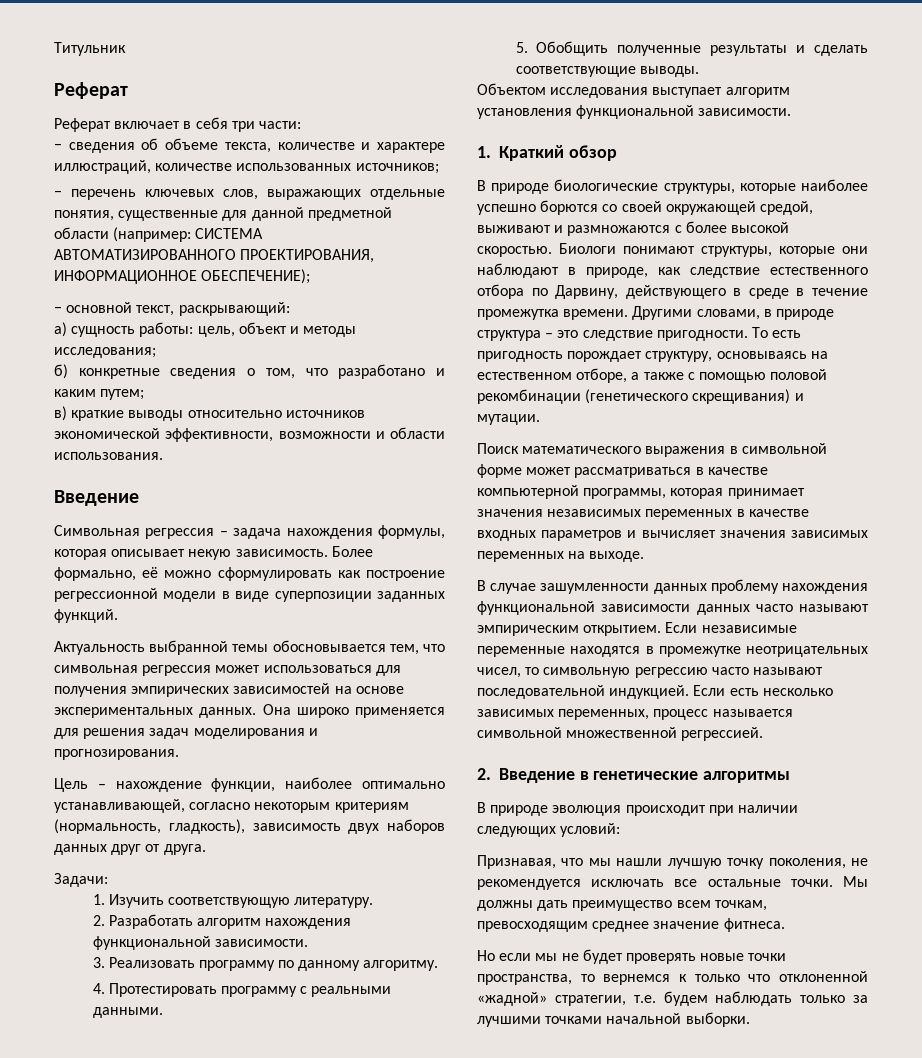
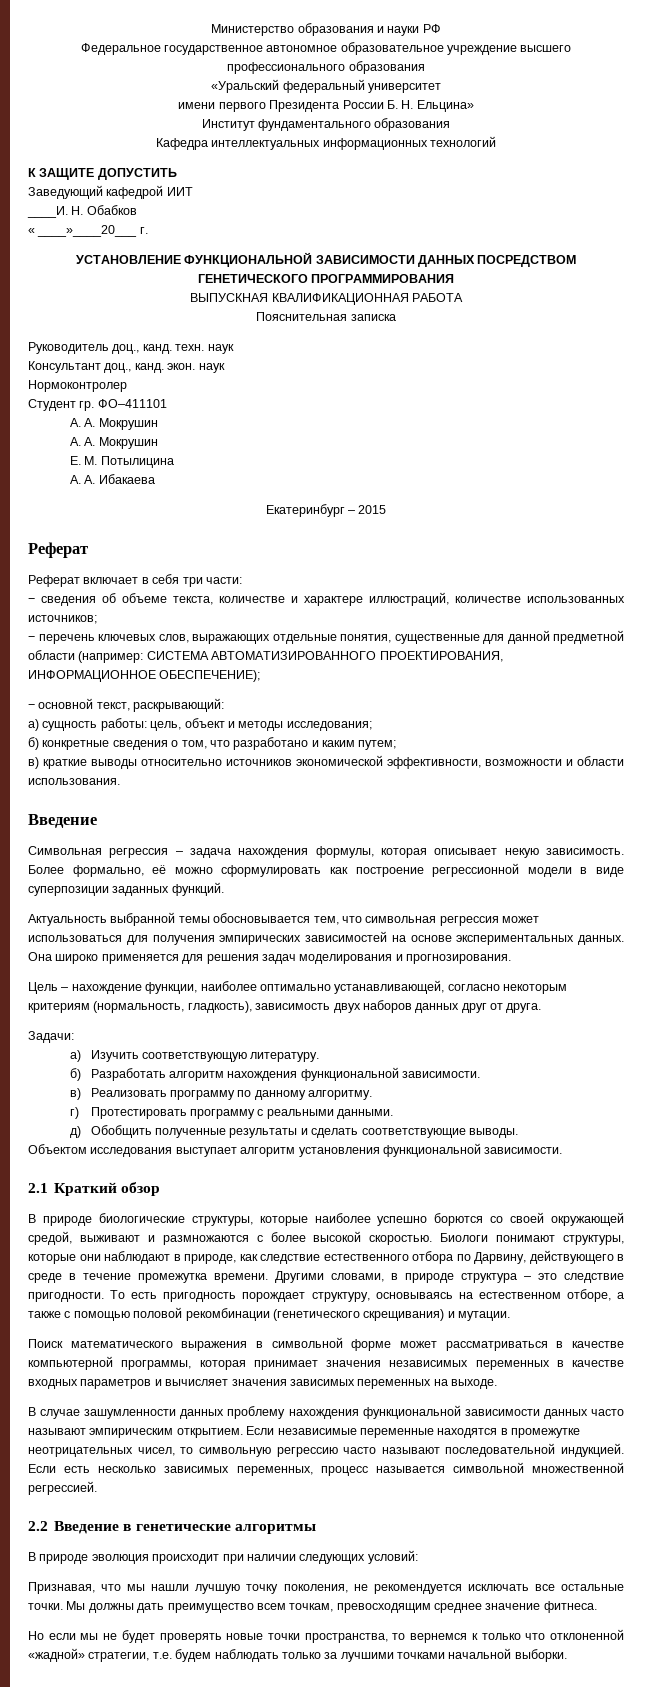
[54,42,126,56] Титульник -> [211,23,441,36] [80,42,572,55] [227,61,425,74] [211,79,441,93] [178,100,474,112] [201,118,451,131] [155,136,497,150] [28,168,177,180] [28,185,193,199] [27,205,137,218] [28,225,148,237] [75,252,577,267] [197,274,455,283] [190,293,463,305] [256,312,396,321] [28,342,234,354] [28,361,225,373] [28,380,127,392] [28,399,167,411] [69,418,158,430] [69,437,158,449] [69,456,174,468] [69,474,155,484] [265,504,387,517] Министерство образования и науки РФ // Федеральное государственное автономное образовательное учреждение высшего профессионального образования // «Уральский федеральный университет // имени первого Президента России Б. Н. Ельцина» // Институт фундаментального образования // Кафедра интеллектуальных информационных технологий // К ЗАЩИТЕ ДОПУСТИТЬ // Заведующий кафедрой ИИТ // ____И. Н. Обабков // « ____»____20___ г. // УСТАНОВЛЕНИЕ ФУНКЦИОНАЛЬНОЙ ЗАВИСИМОСТИ ДАННЫХ ПОСРЕДСТВОМ ГЕНЕТИЧЕСКОГО ПРОГРАММИРОВАНИЯ // ВЫПУСКНАЯ КВАЛИФИКАЦИОННАЯ РАБОТА // Пояснительная записка // Руководитель доц., канд. техн. наук // Консультант доц., канд. экон. наук // Нормоконтролер // Студент гр. ФО–411101 // А. А. Мокрушин // А. А. Мокрушин // Е. М. Потылицина // А. А. Ибакаева // Екатеринбург – 2015
[92,894,105,905] 1. -> [69,1050,81,1062] а)
[92,915,105,926] 2. -> [69,1068,81,1081] б)
[92,957,105,968] 3. -> [69,1088,81,1100] в)
[92,983,105,994] 4. -> [69,1107,79,1119] г)
[515,42,528,53] 5. -> [69,1126,81,1138] д)
[477,146,491,158] 1. -> [28,1183,48,1193] 2.1
[477,768,491,780] 2. -> [28,1521,48,1531] 2.2

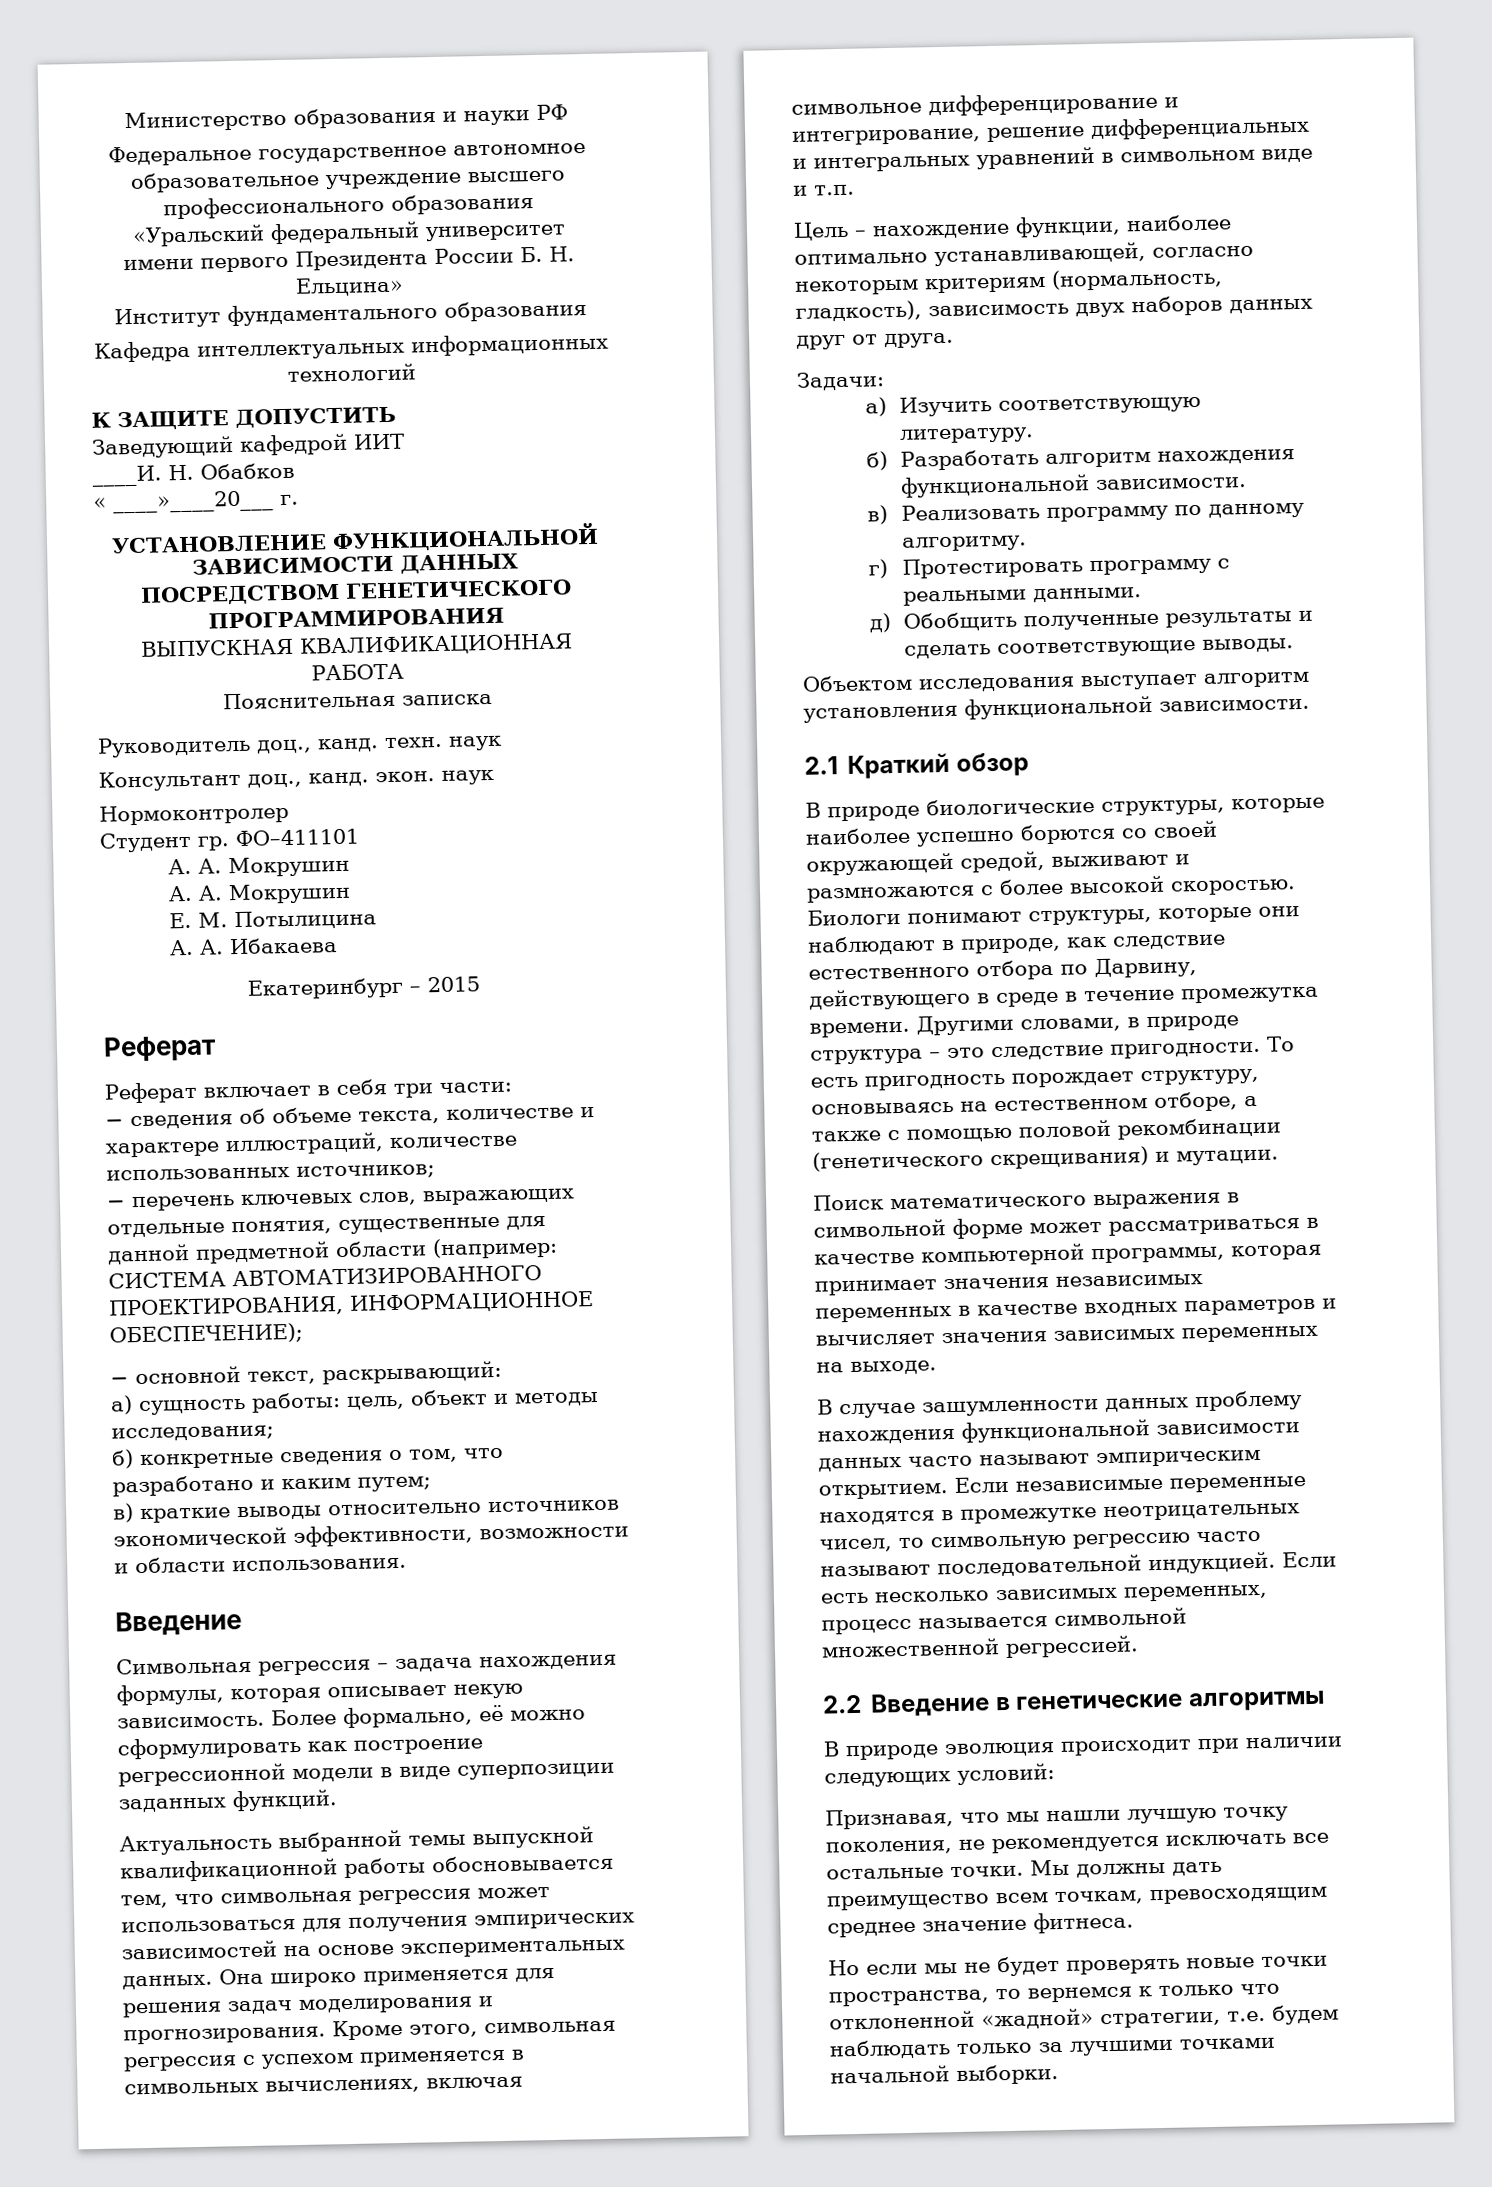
(210, 919) none -> [472,1826,594,1849] [120,1857,426,1883] выпускной квалификационной работы
(511, 959) none -> [332,2019,616,2041] [123,2049,525,2072] [124,2076,523,2095] [791,91,1179,117] [792,115,1310,146] [792,146,1313,173] [793,184,855,196] Кроме этого, символьная регрессия с успехом применяется в символьных вычислениях, включая символьное дифференцирование и интегрирование, решение дифференциальных и интегральных уравнений в символьном виде и т.п.

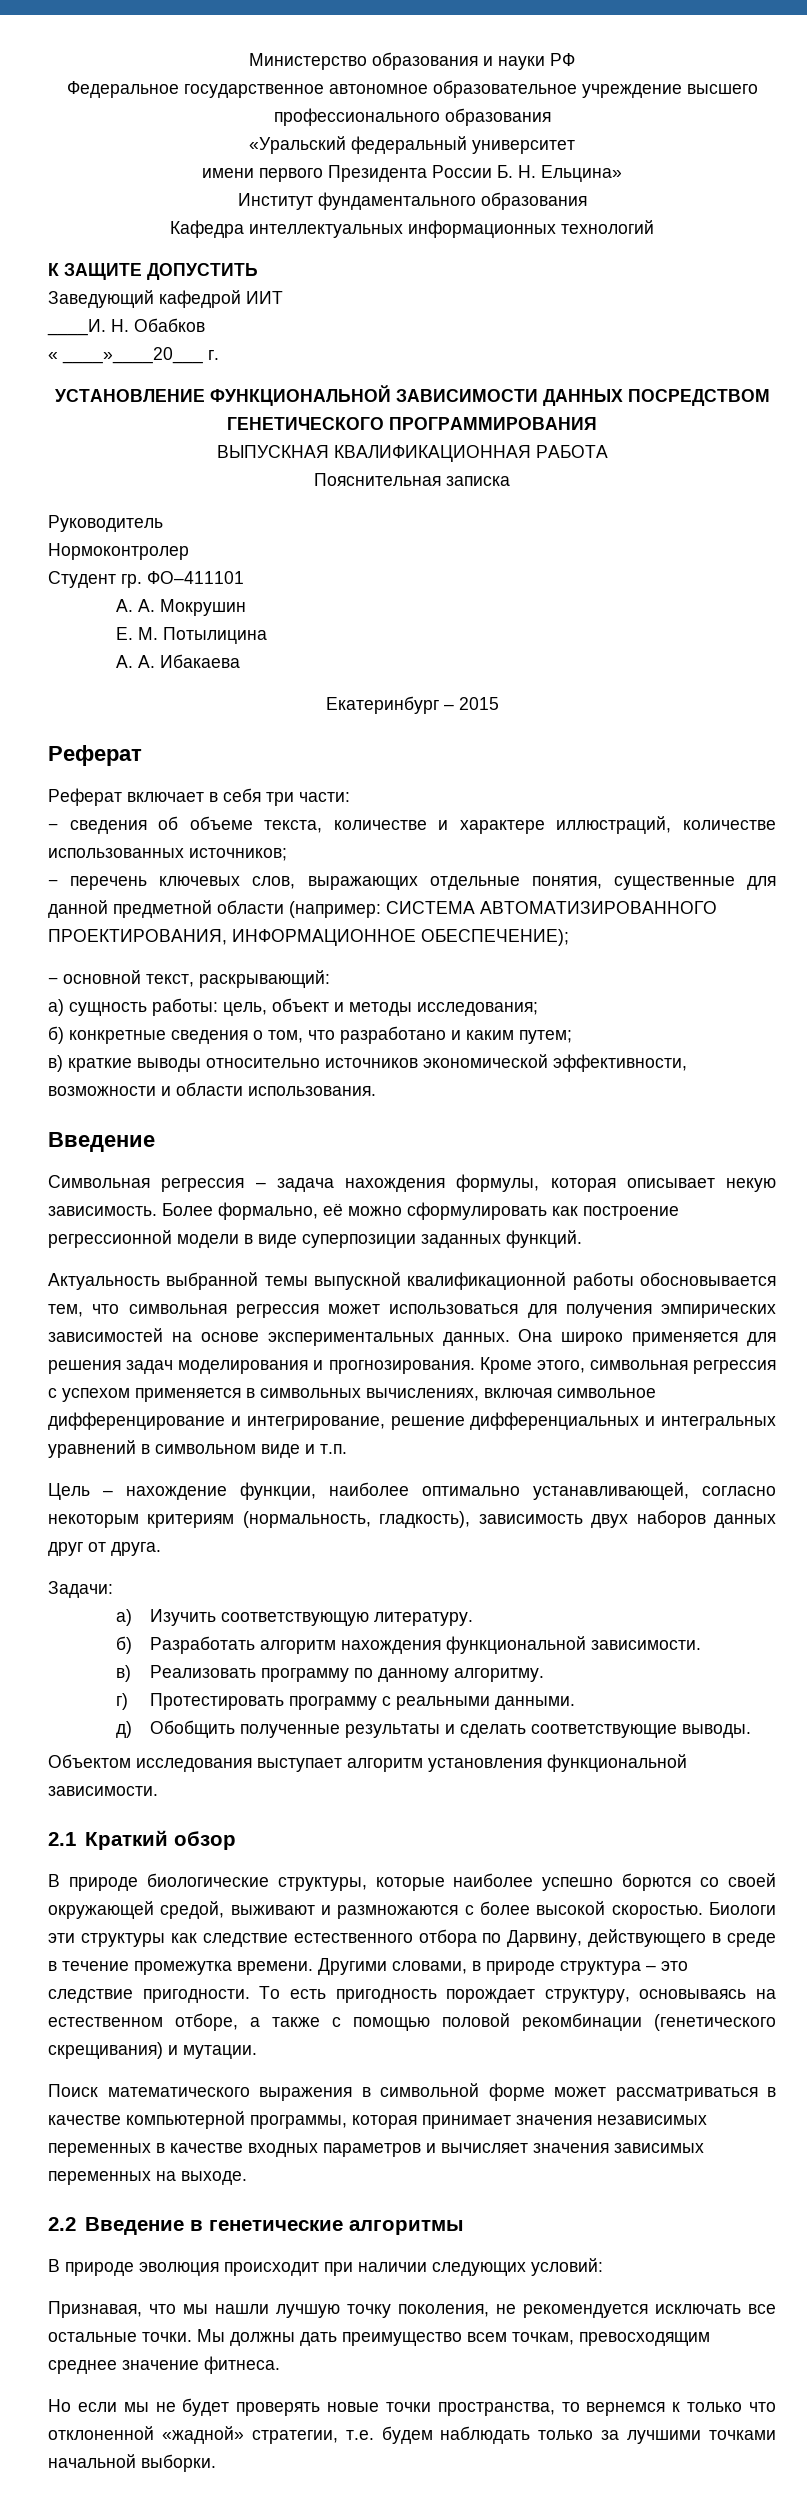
[256,735,502,754] [98,769,494,792] доц., канд. техн. наук // Консультант доц., канд. экон. наук -> (163, 523) none
[168,882,352,905] // А. А. Мокрушин -> (247, 607) none
[907,906,1300,926] [807,935,1061,956] понимают структуры, которые они наблюдают в природе, -> [48,1933,165,1947] эти структуры
[817,1390,1303,1419] [817,1419,1300,1445] [818,1449,1261,1472] [818,1476,1306,1500] [819,1503,1300,1526] [819,1530,1261,1553] [820,1551,1337,1578] [820,1584,1268,1604] [821,1607,1187,1635] [821,1635,1139,1658] // В случае зашумленности данных проблему нахождения функциональной зависимости данных часто называют эмпирическим открытием. Если независимые переменные находятся в промежутке неотрицательных чисел, то символьную регрессию часто называют последовательной индукцией. Если есть несколько зависимых переменных, процесс называется символьной множественной регрессией. -> (247, 2178) none

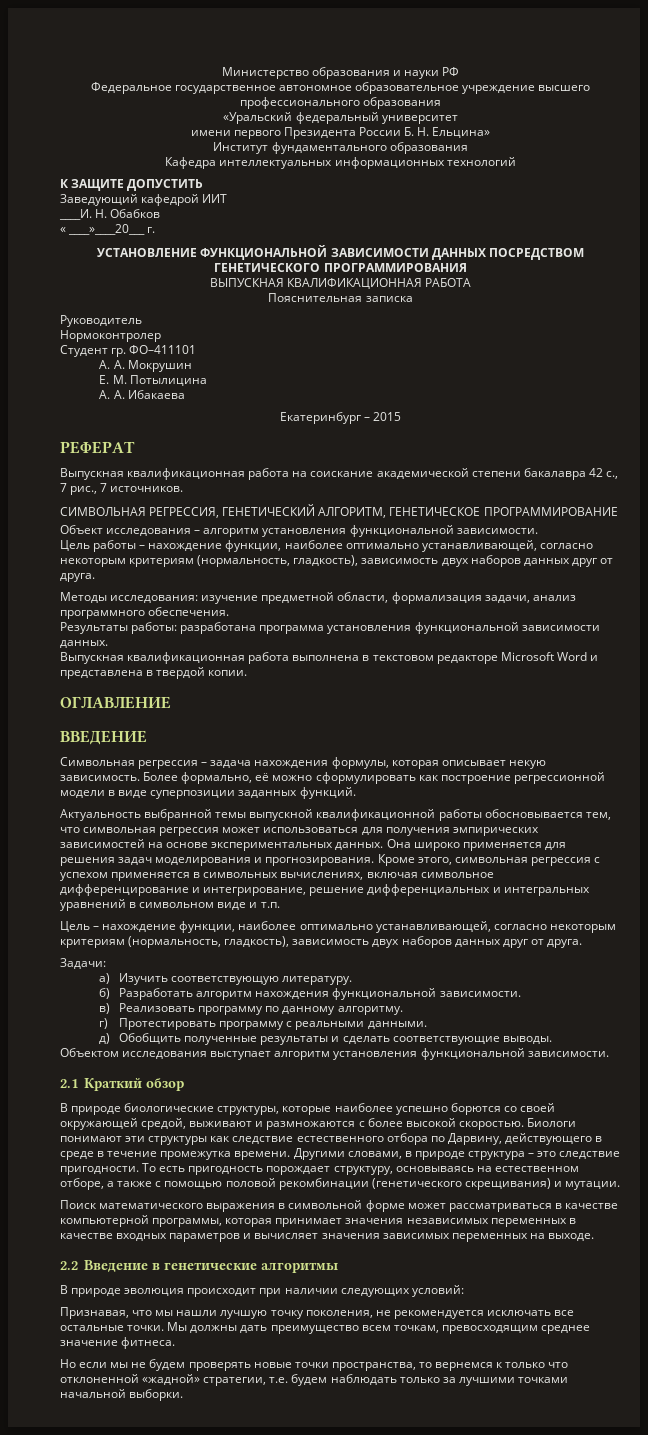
[48,745,142,766] [48,788,350,806] [48,816,776,834] [48,848,287,861] [48,876,776,890] [48,900,717,918] [48,929,569,946] [48,970,330,988] [48,998,538,1016] [48,1026,572,1044] [48,1054,687,1072] [48,1082,376,1096] [48,1132,155,1152] Реферат // Реферат включает в себя три части: // − сведения об объеме текста, количестве и характере иллюстраций, количестве использованных источников; // − перечень ключевых слов, выражающих отдельные понятия, существенные для данной предметной области (например: СИСТЕМА АВТОМАТИЗИРОВАННОГО ПРОЕКТИРОВАНИЯ, ИНФОРМАЦИОННОЕ ОБЕСПЕЧЕНИЕ); // − основной текст, раскрывающий: // а) сущность работы: цель, объект и методы исследования; // б) конкретные сведения о том, что разработано и каким путем; // в) краткие выводы относительно источников экономической эффективности, возможности и области использования. // Введение -> [60,441,135,454] [60,468,618,480] [60,483,184,495] [60,504,618,518] [60,525,538,537] [60,540,593,552] [60,555,613,567] [60,573,95,582] [60,592,576,604] [60,607,230,619] [60,622,600,634] [60,640,108,648] [60,652,598,664] [60,667,248,679] [60,696,171,709] [60,730,147,745] РЕФЕРАТ // Выпускная квалификационная работа на соискание академической степени бакалавра 42 с., 7 рис., 7 источников. // СИМВОЛЬНАЯ РЕГРЕССИЯ, ГЕНЕТИЧЕСКИЙ АЛГОРИТМ, ГЕНЕТИЧЕСКОЕ ПРОГРАММИРОВАНИЕ // Объект исследования – алгоритм установления функциональной зависимости. // Цель работы – нахождение функции, наиболее оптимально устанавливающей, согласно некоторым критериям (нормальность, гладкость), зависимость двух наборов данных друг от друга. // Методы исследования: изучение предметной области, формализация задачи, анализ программного обеспечения. // Результаты работы: разработана программа установления функциональной зависимости данных. // Выпускная квалификационная работа выполнена в текстовом редакторе Microsoft Word и представлена в твердой копии. // ОГЛАВЛЕНИЕ // ВВЕДЕНИЕ
(776, 1908) none -> [60,1136,122,1142] понимают
[182,2398,230,2416] будет -> [149,1359,186,1371] будем

